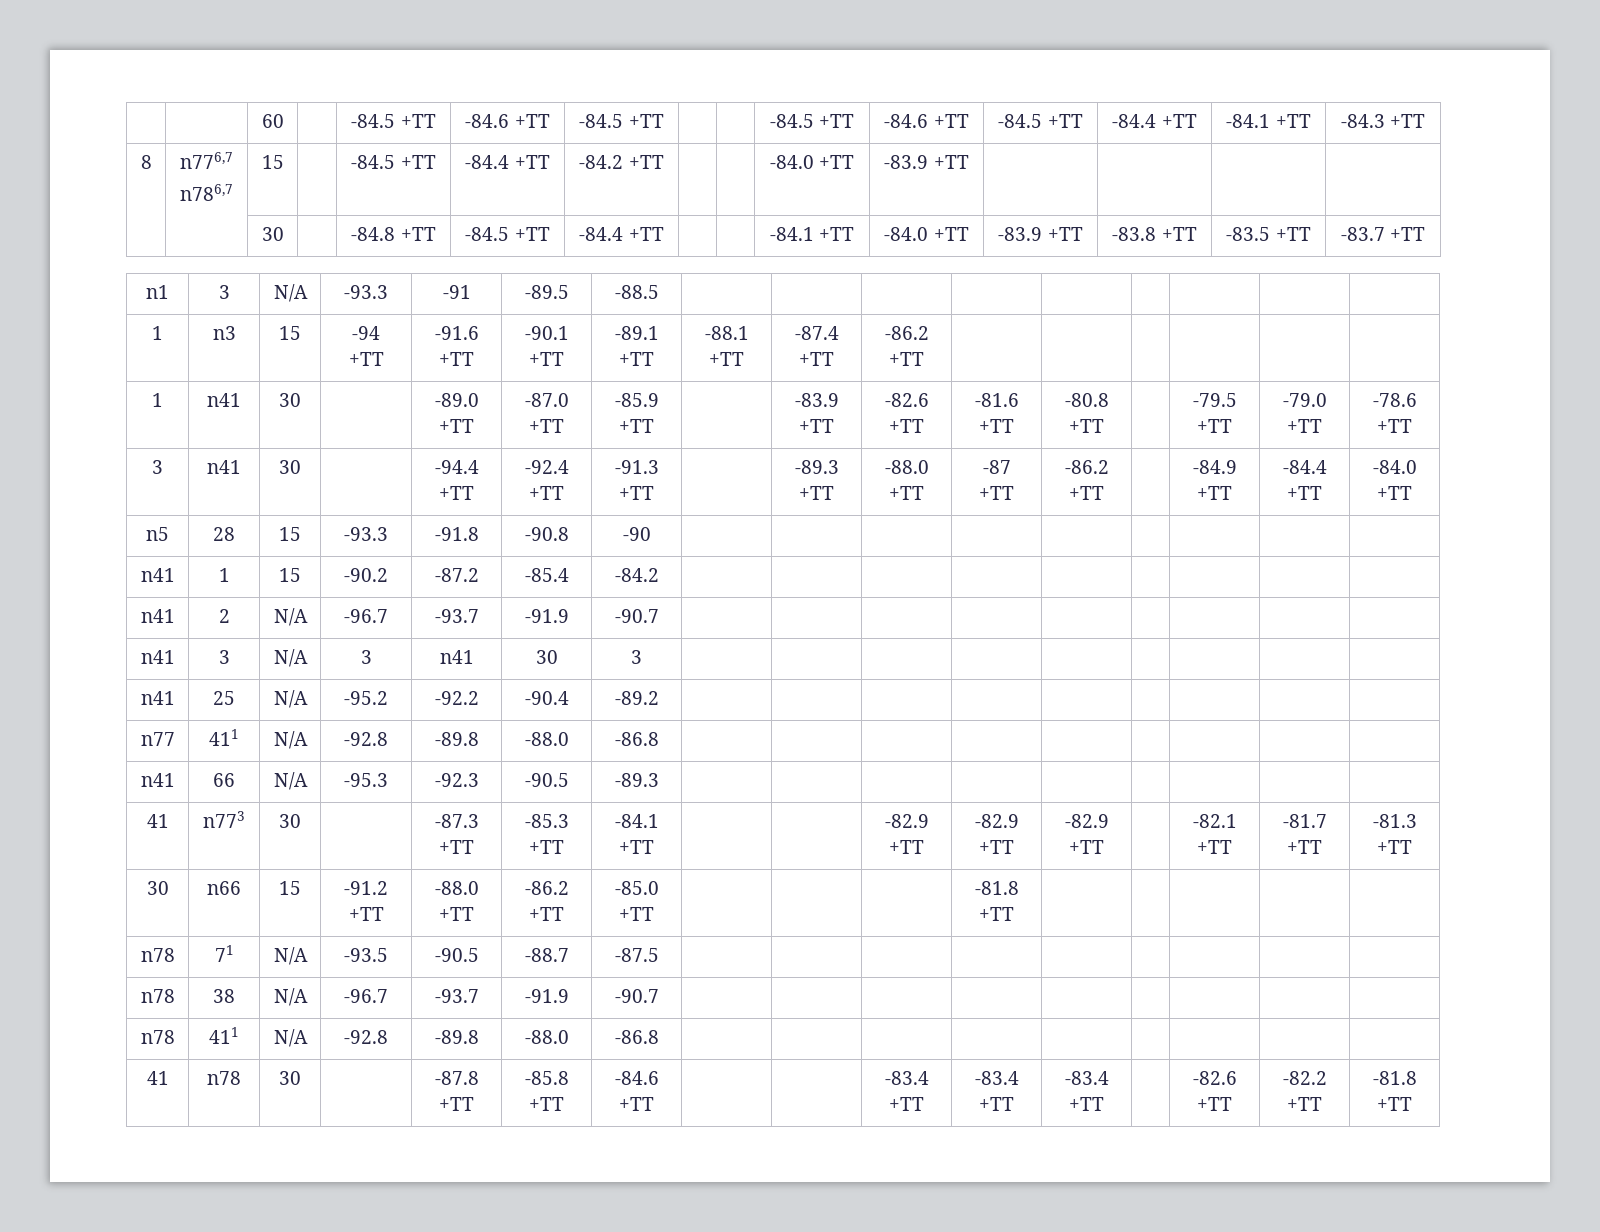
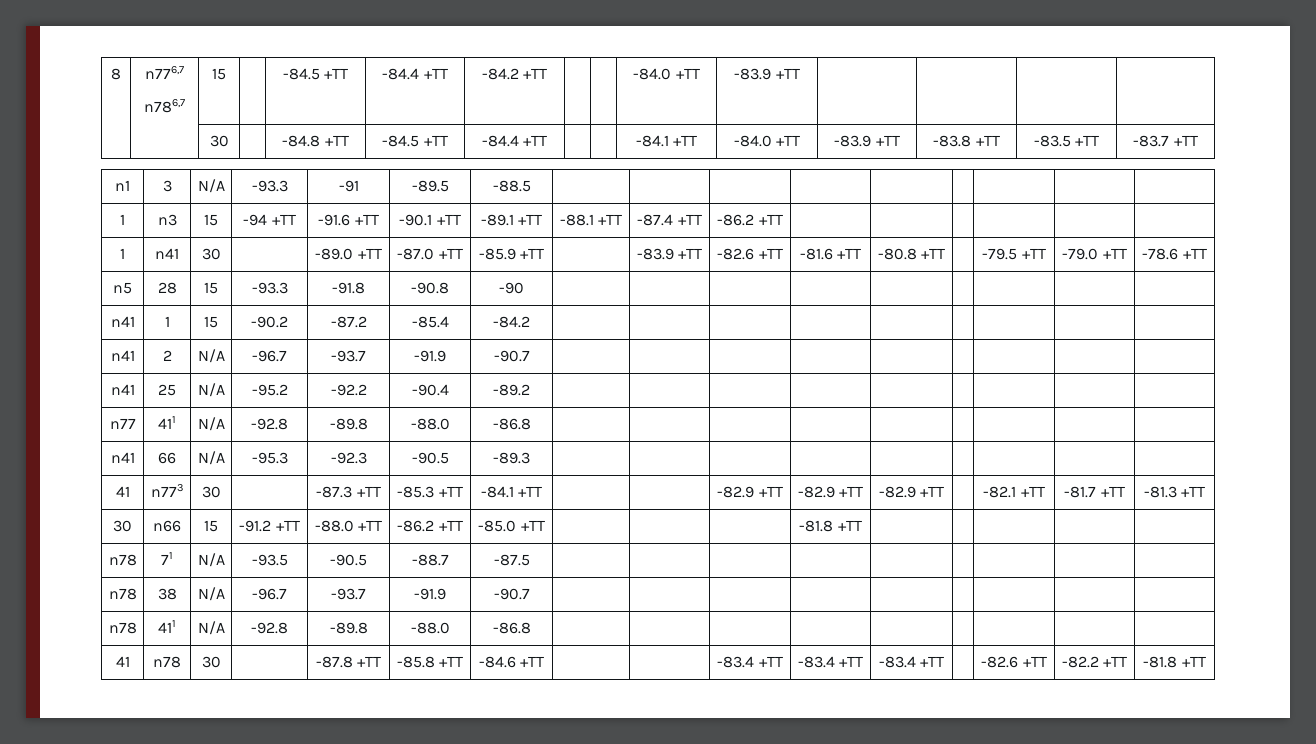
[261,114,284,128] [351,114,436,128] [465,114,550,128] [579,114,664,128] [769,114,855,128] [884,114,969,128] [998,114,1083,128] [1112,114,1197,128] [1226,114,1311,128] [1340,114,1426,128] | | 60 | | -84.5 +TT | -84.6 +TT | -84.5 +TT | | | -84.5 +TT | -84.6 +TT | -84.5 +TT | -84.4 +TT | -84.1 +TT | -84.3 +TT // -> (111, 74) none
[152,460,163,474] [207,460,241,474] [279,460,301,474] [434,460,479,474] [439,486,474,500] [524,460,569,474] [529,486,564,500] [614,460,659,474] [619,486,654,500] [794,460,839,474] [799,486,834,500] [884,460,929,474] [889,486,924,500] [982,460,1011,474] [979,486,1014,500] [1064,460,1109,474] [1069,486,1104,500] [1192,460,1237,474] [1197,486,1232,500] [1282,460,1327,474] [1287,486,1322,500] [1372,460,1417,474] [1377,486,1412,500] // 3 | n41 | 30 | | -94.4 +TT | -92.4 +TT | -91.3 +TT | | -89.3 +TT | -88.0 +TT | -87 +TT | -86.2 +TT | | -84.9 +TT | -84.4 +TT | -84.0 +TT -> (1207, 253) none
[140,650,175,664] [218,650,230,664] [273,649,308,667] [360,650,372,664] [439,650,474,664] [535,650,558,664] [631,650,642,664] // n41 | 3 | N/A | 3 | n41 | 30 | 3 | | | | | | | | | -> (530, 356) none

